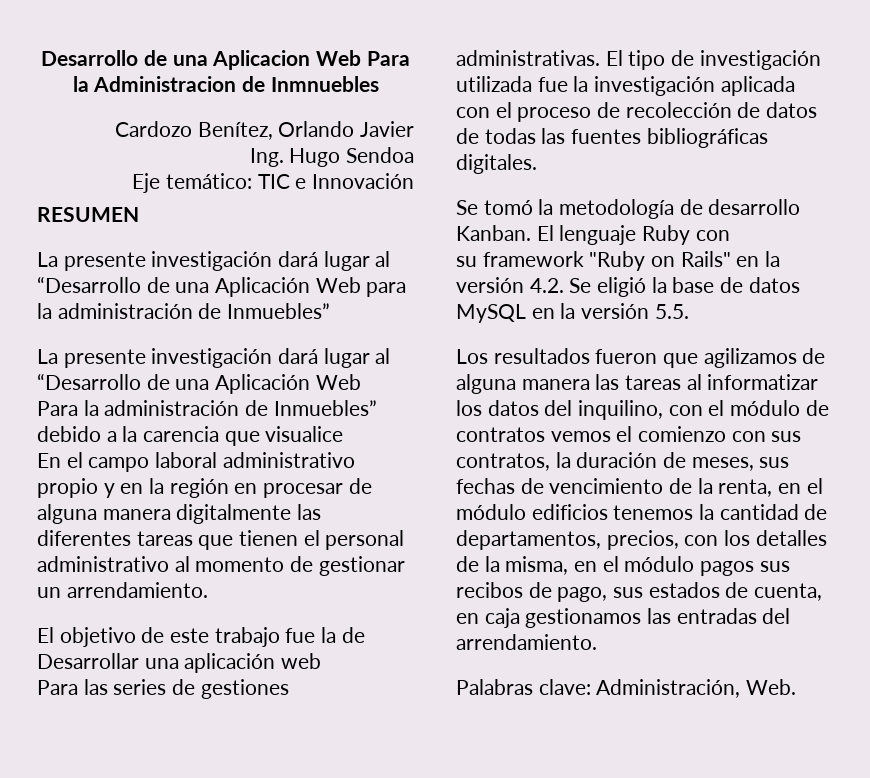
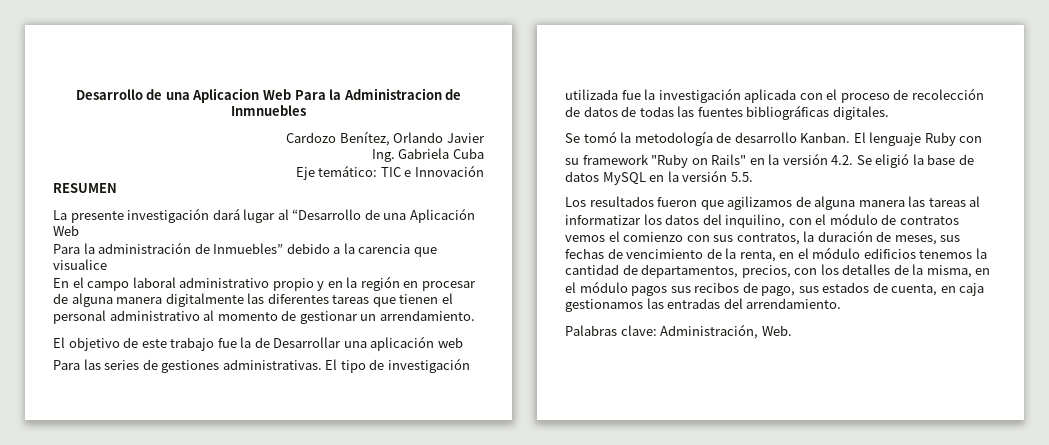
[289,147,414,167] Hugo Sendoa -> [398,148,484,159] Gabriela Cuba
[37,251,391,271] [37,276,407,297] [37,303,331,319] // La presente investigación dará lugar al “Desarrollo de una Aplicación Web para la administración de Inmuebles” -> (117, 188) none

